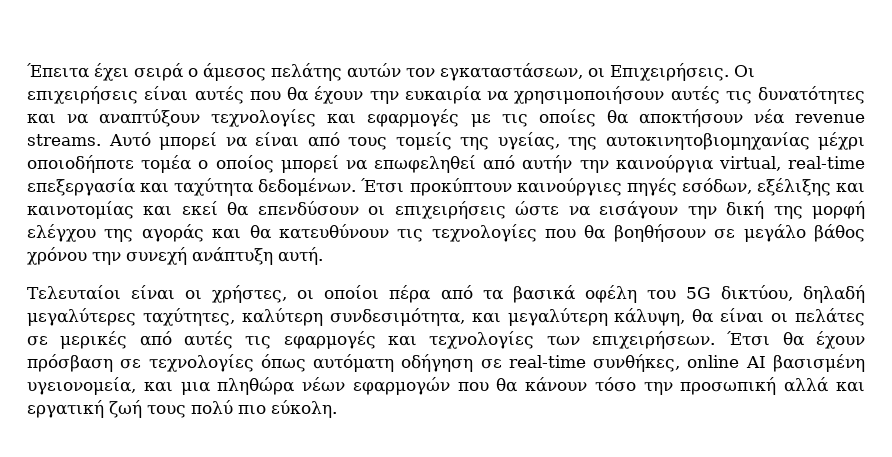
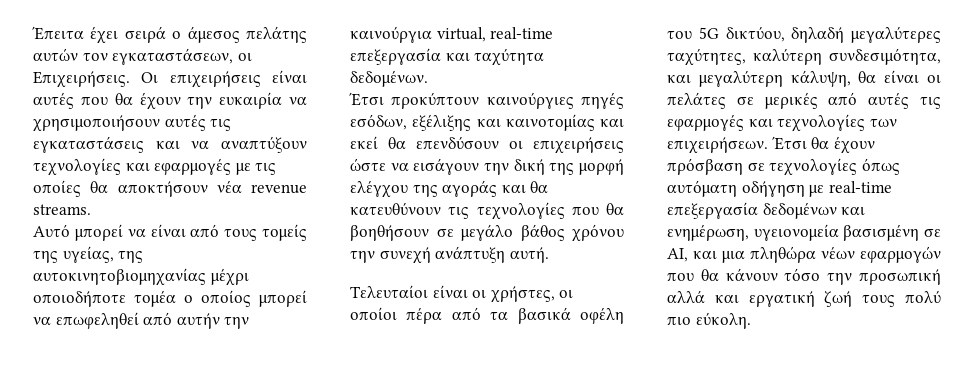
[758,86,865,104] δυνατότητες -> [33,136,144,153] εγκαταστάσεις
(101, 140) none -> (91, 209) //
(357, 187) none -> (428, 78) //
[480,354,865,372] [27,377,136,395] σε real-time συνθήκες, online AI βασισμένη υγειονομεία, -> [809,181,892,197] [667,202,866,219] [667,224,941,241] [667,248,688,262] με real-time επεξεργασία δεδομένων και ενημέρωση, υγειονομεία βασισμένη σε AI,

